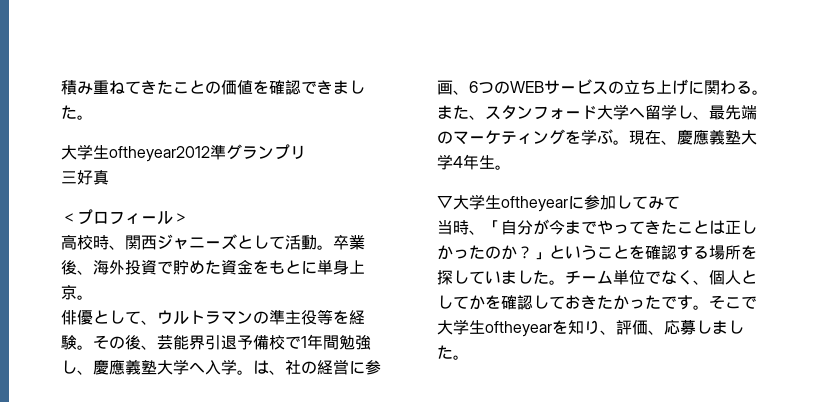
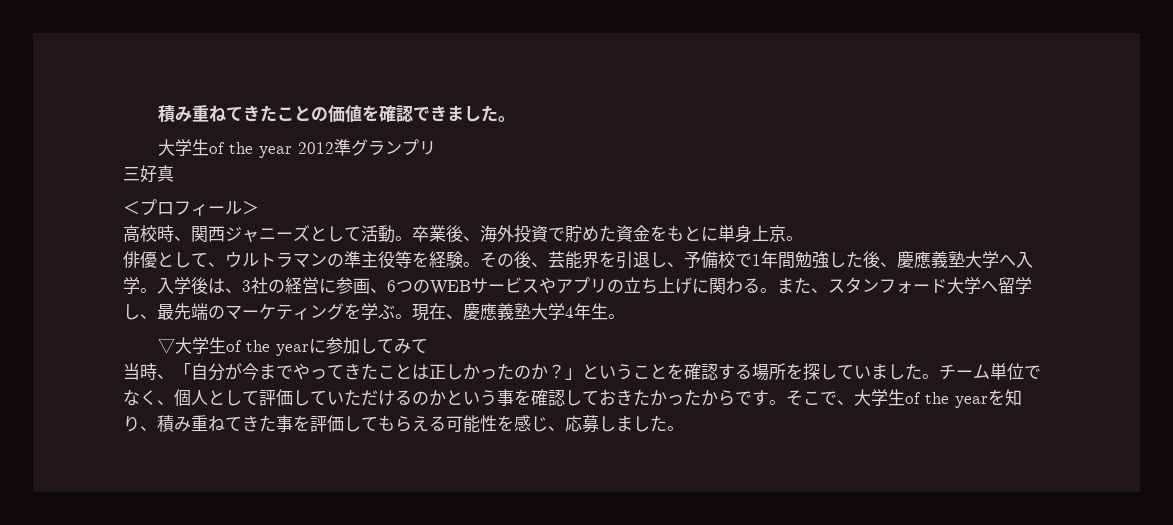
[109,146,210,162] oftheyear2012 -> [208,142,334,158] of the year 2012
[205,335,237,350] 引退 -> [599,251,684,269] を引退し、
(77, 367) none -> [846,251,880,268] た後
[253,360,285,375] は、 -> [157,277,251,294] 入学後は、3
(608, 88) none -> [539,277,607,294] やアプリ
[501,196,568,212] oftheyear -> [225,340,309,356] of the year
[469,295,485,310] か -> [259,389,514,406] 評価していただけるのかという事
(661, 302) none -> [701,390,735,406] から
[437,319,648,337] 大学生oftheyearを知り、評価 -> [837,389,1022,408] [123,415,548,433] 、大学生of the yearを知り、積み重ねてきた事を評価してもらえる可能性を感じ

